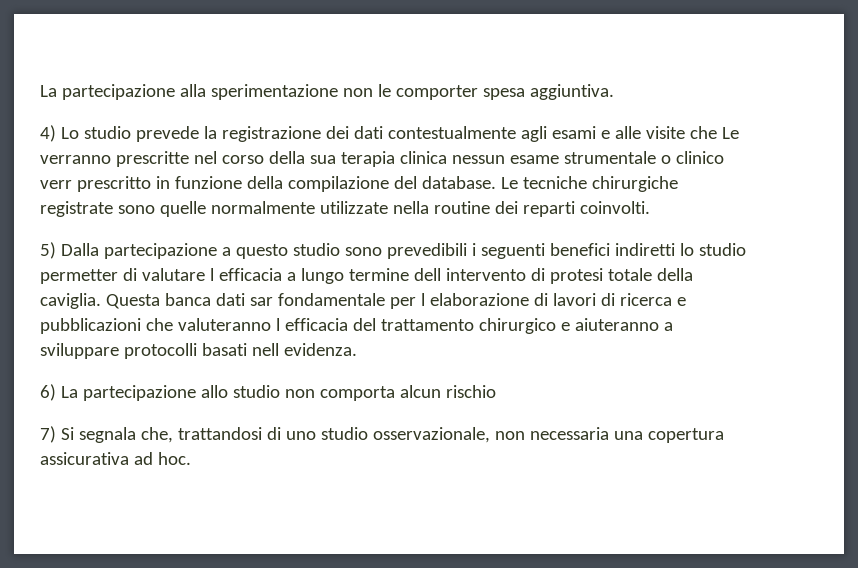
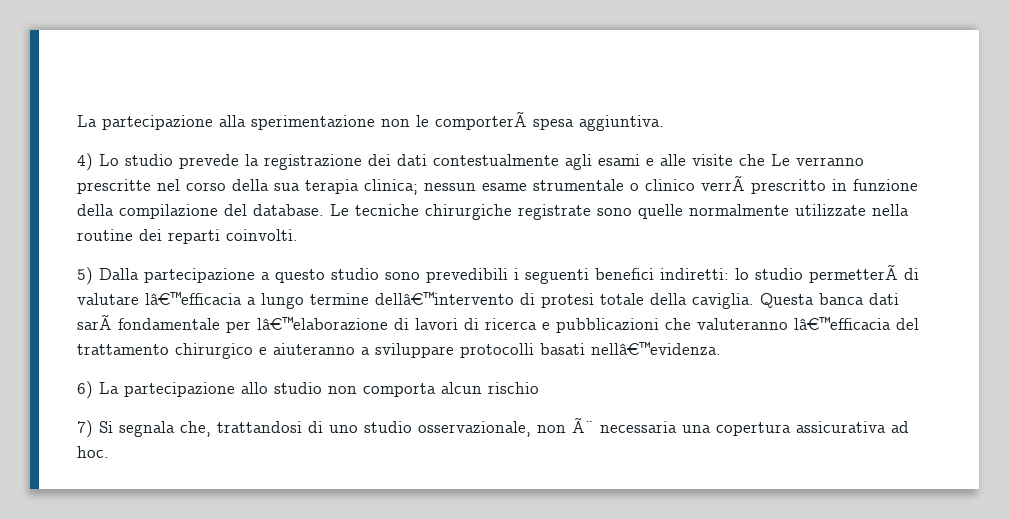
[395,85,478,100] comporter -> [435,111,527,130] comporterÃ
[399,151,447,164] clinica -> [364,179,418,195] clinica;
[40,180,72,189] verr -> [701,175,745,191] verrÃ
[614,243,675,256] indiretti -> [660,268,729,280] indiretti:
[40,269,118,284] permetter -> [809,264,898,283] permetterÃ
[209,268,282,281] l efficacia -> [145,291,242,305] lâ€™efficacia
[413,268,526,281] dell intervento -> [375,291,514,305] dellâ€™intervento
[249,297,273,306] sar -> [77,314,112,330] sarÃ
[420,293,529,306] l elaborazione -> [257,316,388,330] lâ€™elaborazione
[275,318,348,331] l efficacia -> [794,316,891,330] lâ€™efficacia
[251,343,357,356] nell evidenza. -> [591,341,721,355] nellâ€™evidenza.
(525, 435) none -> [572,417,594,433] Ã¨

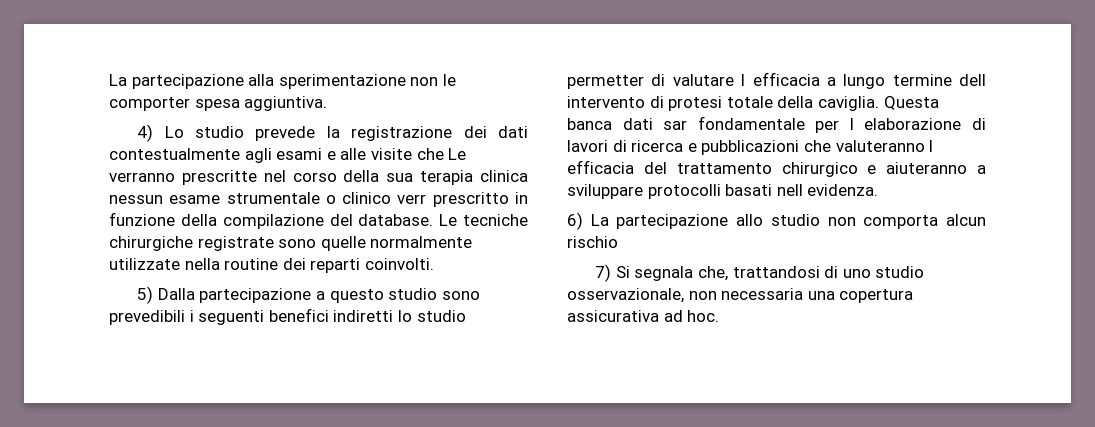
[435,111,527,130] comporterÃ -> [109,97,190,111] comporter
[364,179,418,195] clinica; -> [479,170,528,182] clinica
[701,175,745,191] verrÃ -> [397,194,427,204] verr
[660,268,729,280] indiretti: -> [333,310,394,322] indiretti
[809,264,898,283] permetterÃ -> [567,75,644,89] permetter
[145,291,242,305] lâ€™efficacia -> [741,72,820,86] l efficacia
[375,291,514,305] dellâ€™intervento -> [959,74,986,86] [567,96,645,108] dell intervento
[77,314,112,330] sarÃ -> [663,120,688,130] sar
[257,316,388,330] lâ€™elaborazione -> [849,118,962,130] l elaborazione
[794,316,891,330] lâ€™efficacia -> [929,140,934,152] [567,160,634,174] l efficacia
[591,341,721,355] nellâ€™evidenza. -> [776,184,879,196] nell evidenza.
[572,417,594,433] Ã¨ -> (717, 295) none

